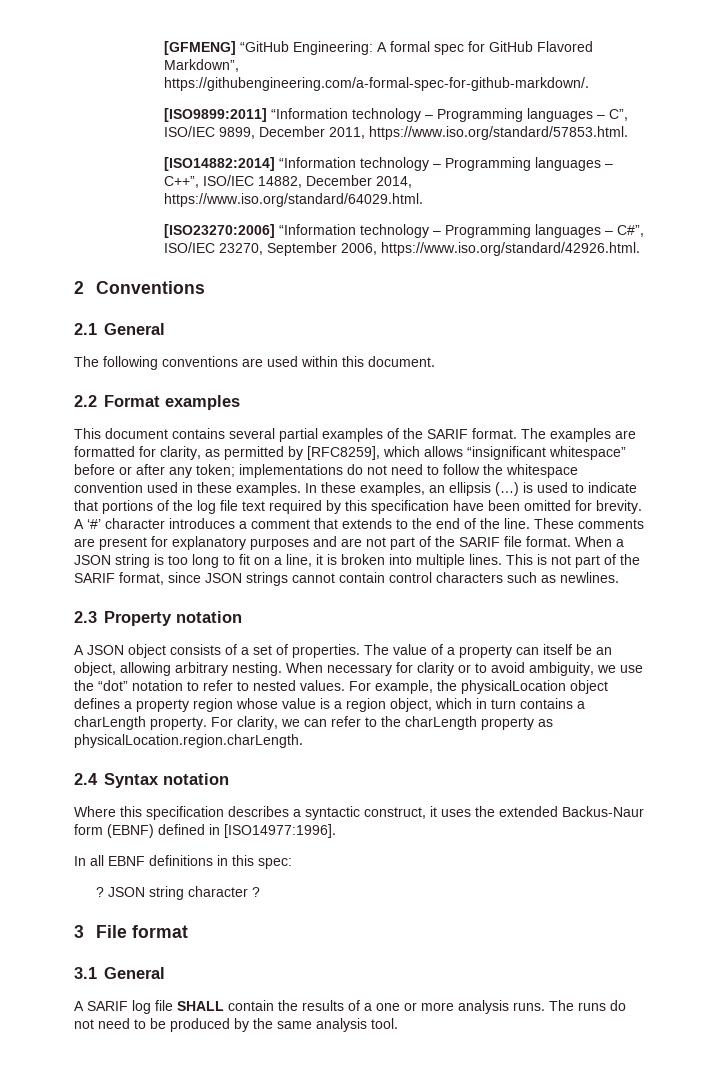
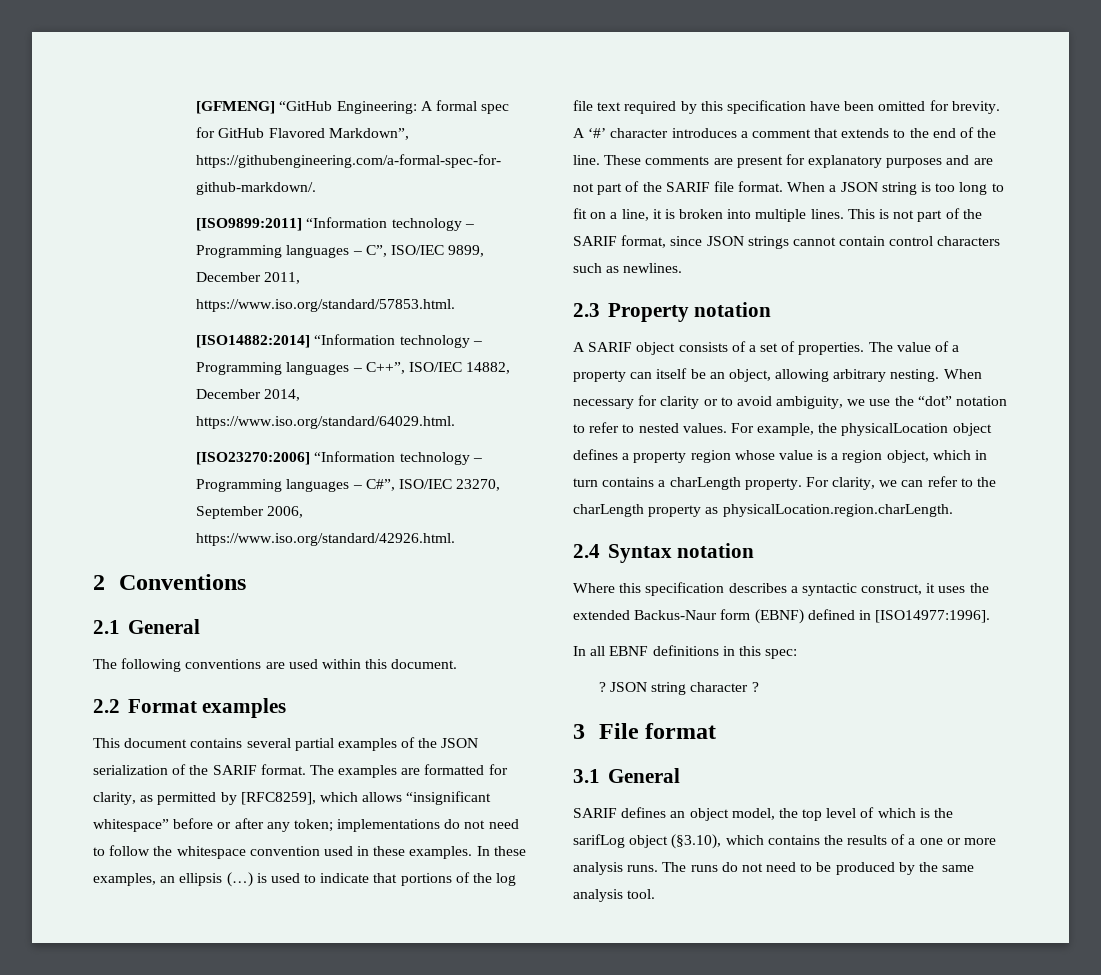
(423, 433) none -> [441,738,479,748] [93,764,209,775] JSON serialization of the
[87,645,124,655] JSON -> [588,342,633,352] SARIF
[74,1000,274,1014] A SARIF log file SHALL contain -> [573,807,954,821] [573,834,820,849] SARIF defines an object model, the top level of which is the sarifLog object (§3.10), which contains

